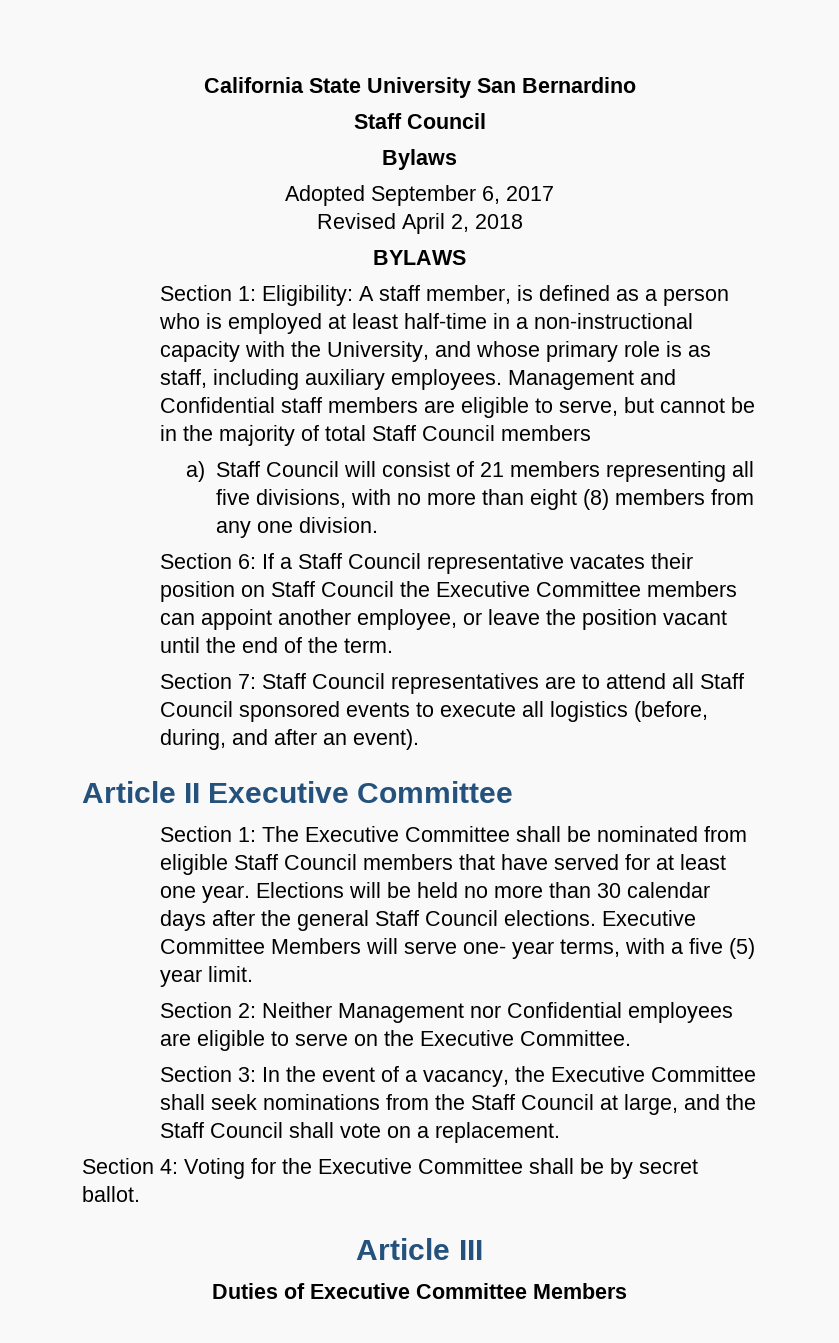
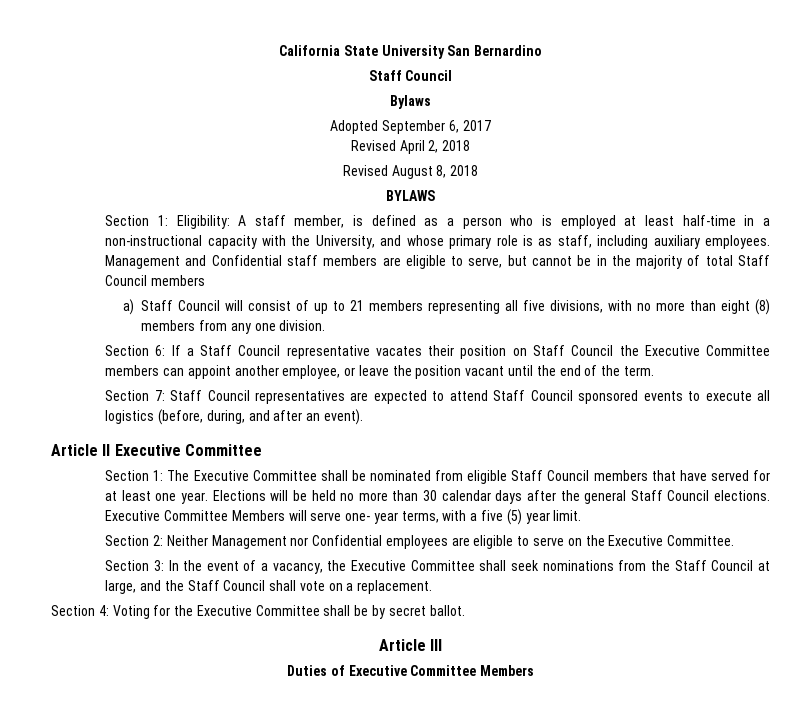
(523, 221) none -> [342,165,479,179] // Revised August 8, 2018
(474, 469) none -> [314,301,346,314] up to
(576, 682) none -> [373,390,427,404] expected
[671,673,694,689] all -> (488, 395) none

